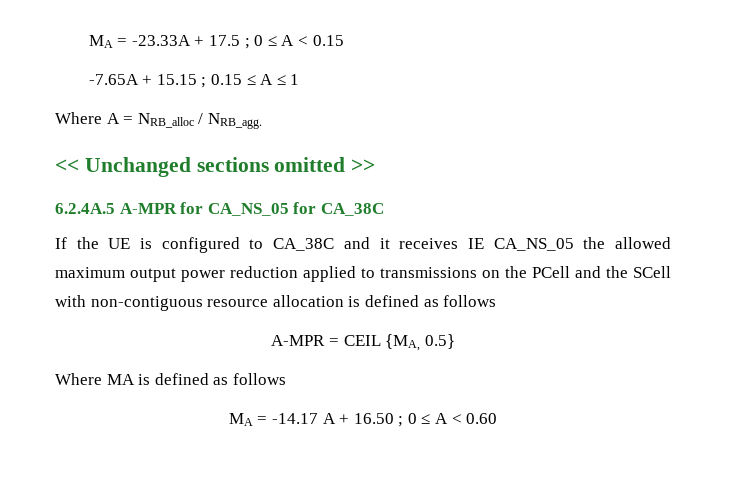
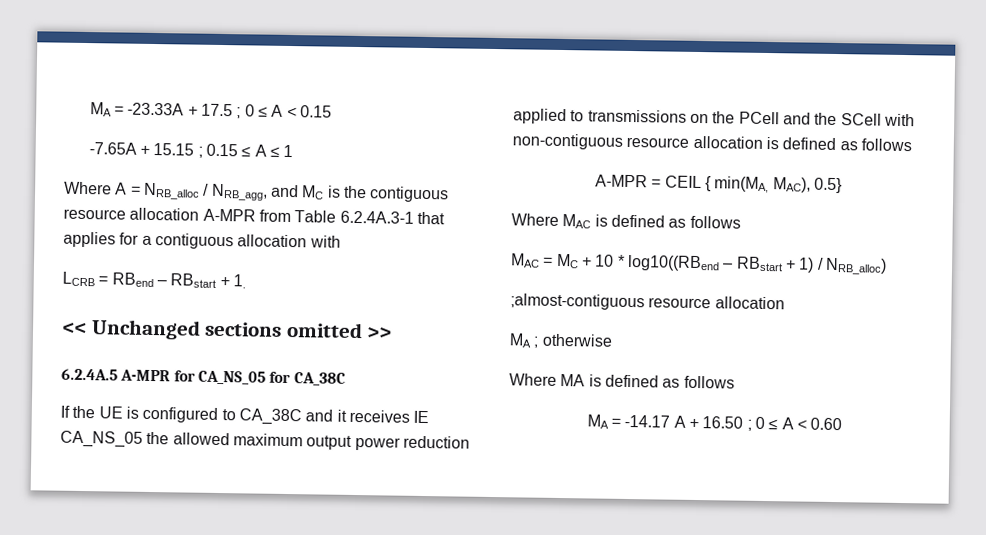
[207,113,262,129] NRB_agg. -> [210,183,450,203] [63,207,445,225] [63,231,341,250] [62,271,246,289] NRB_agg, and MC is the contiguous resource allocation A-MPR from Table 6.2.4A.3-1 that applies for a contiguous allocation with // LCRB = RBend – RBstart + 1.
[385,334,455,351] {MA, 0.5} -> [705,176,843,194] [511,213,741,229] [511,253,887,275] [510,293,785,311] [509,333,613,348] { min(MA, MAC), 0.5} // Where MAC is defined as follows // MAC = MC + 10 * log10((RBend – RBstart + 1) / NRB_alloc) // ;almost-contiguous resource allocation // MA ; otherwise

